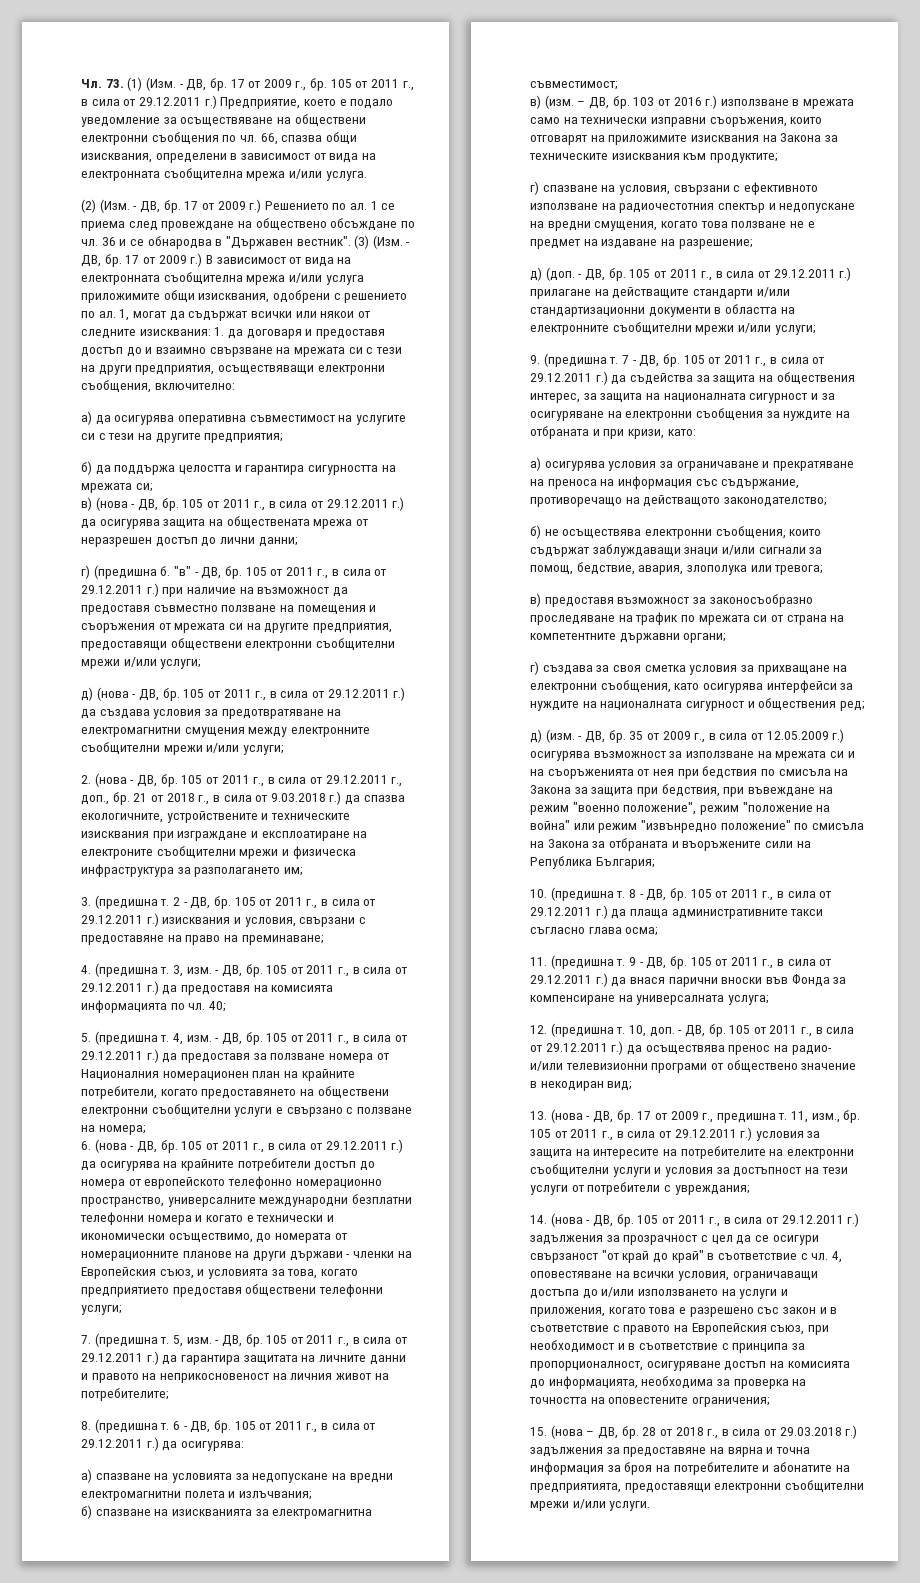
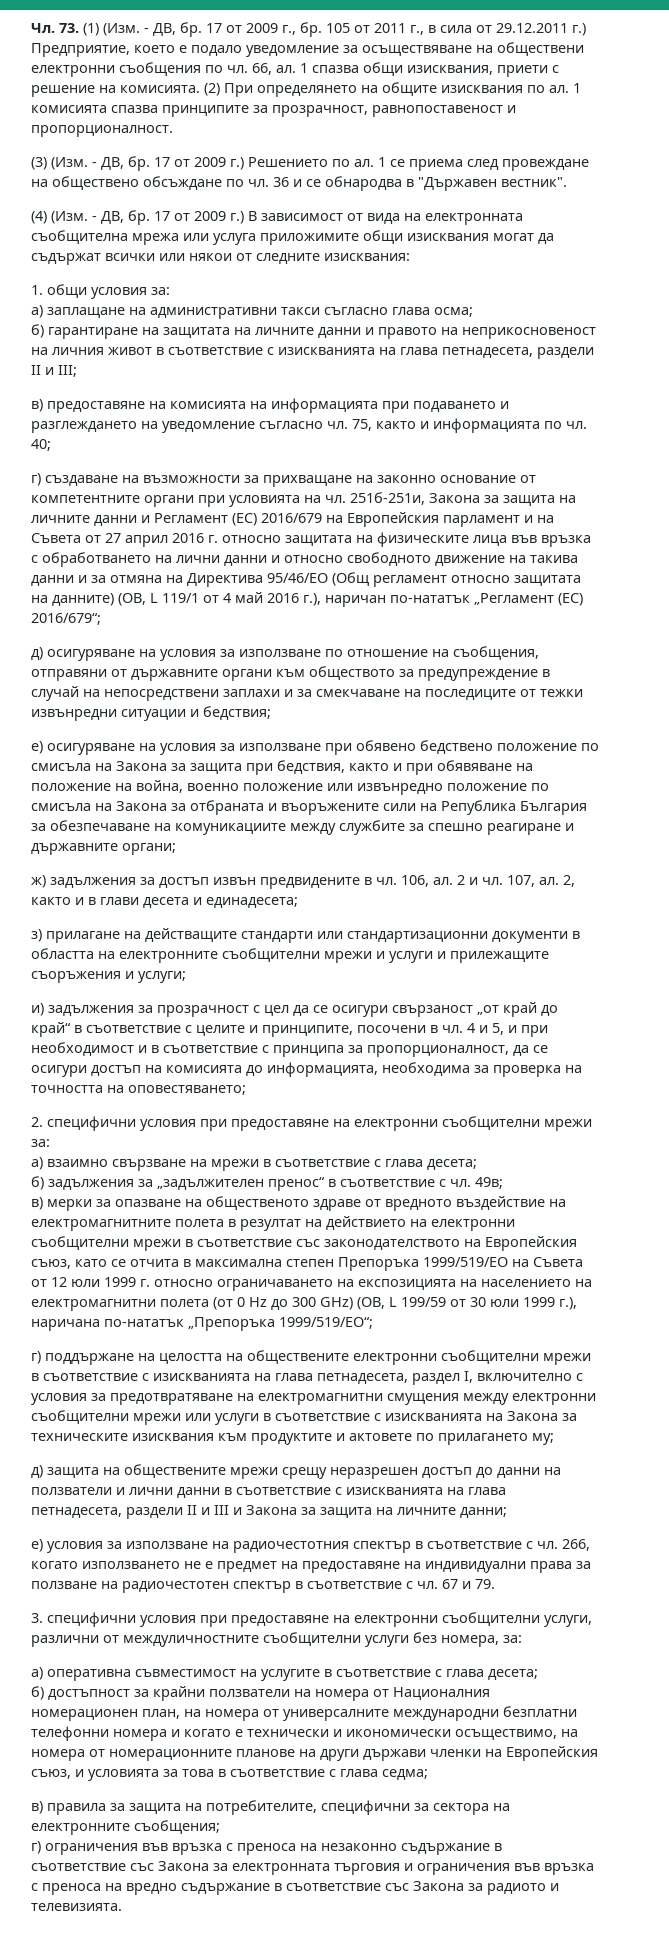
(278, 139) none -> [276,63,308,73] ал. 1
[155,153,376,163] [81,168,367,181] [81,199,96,213] определени в зависимост от вида на електронната съобщителна мрежа и/или услуга. // (2) -> [497,65,559,77] [31,82,581,97] [31,105,516,117] [31,125,173,137] [31,157,47,170] приети с решение на комисията. (2) При определянето на общите изисквания по ал. 1 комисията спазва принципите за прозрачност, равнопоставеност и пропорционалност. // (3)
[354,235,370,249] (3) -> [31,211,47,224] // (4)
[288,273,322,283] и/или -> [183,233,209,241] или
[198,290,408,303] [81,309,130,321] изисквания, одобрени с решението по ал. 1, -> [407,233,489,241] изисквания
[214,327,385,339] [81,347,402,357] [81,365,385,375] [81,380,235,393] [81,411,406,425] [81,433,284,443] [81,461,396,475] [81,483,153,493] [81,497,405,511] [81,516,368,529] [81,537,298,547] [81,565,387,579] [81,583,348,597] [81,605,377,615] [81,623,392,633] [81,638,395,651] [81,657,202,669] [81,687,406,701] [81,709,150,719] 1. да договаря и предоставя достъп до и взаимно свързване на мрежата си с тези на други предприятия, осъществяващи електронни съобщения, включително: // а) да осигурява оперативна съвместимост на услугите си с тези на другите предприятия; // б) да поддържа целостта и гарантира сигурността на мрежата си; // в) (нова - ДВ, бр. 105 от 2011 г., в сила от 29.12.2011 г.) да осигурява защита на обществената мрежа от неразрешен достъп до лични данни; // г) (предишна б. "в" - ДВ, бр. 105 от 2011 г., в сила от 29.12.2011 г.) при наличие на възможност да предоставя съвместно ползване на помещения и съоръжения от мрежата си на другите предприятия, предоставящи обществени електронни съобщителни мрежи и/или услуги; // д) (нова - ДВ, бр. 105 от 2011 г., в сила от 29.12.2011 г.) да създава -> [31,284,170,299] [31,305,473,319] [31,324,596,339] [31,347,594,359] [31,365,77,377] [31,398,509,413] [31,418,587,433] [31,439,51,451] [31,473,536,487] [31,492,576,507] [31,512,554,527] [31,532,591,547] [31,552,578,567] [31,572,581,587] [31,592,583,607] [31,613,101,625] [31,646,539,661] [31,666,550,681] [31,686,583,701] [31,706,271,721] [31,740,599,755] [31,760,533,775] [31,780,549,795] [31,800,587,815] [31,820,574,835] [31,843,176,855] [31,875,575,889] [31,897,298,908] [31,928,580,943] [31,948,549,963] [31,971,186,983] [31,1002,558,1017] [31,1022,548,1037] [31,1042,548,1057] [31,1062,582,1077] [31,1085,246,1095] [31,1116,592,1131] [31,1139,50,1147] [31,1157,477,1171] [31,1176,503,1191] [31,1196,566,1211] [31,1216,515,1231] [31,1236,577,1251] [31,1257,583,1271] [31,1277,592,1291] [31,1297,577,1311] [31,1317,373,1331] [31,1350,591,1365] [31,1371,583,1385] // 1. общи условия за: // а) заплащане на административни такси съгласно глава осма; // б) гарантиране на защитата на личните данни и правото на неприкосновеност на личния живот в съответствие с изискванията на глава петнадесета, раздели II и III; // в) предоставяне на комисията на информацията при подаването и разглеждането на уведомление съгласно чл. 75, както и информацията по чл. 40; // г) създаване на възможности за прихващане на законно основание от компетентните органи при условията на чл. 251б-251и, Закона за защита на личните данни и Регламент (ЕС) 2016/679 на Европейския парламент и на Съвета от 27 април 2016 г. относно защитата на физическите лица във връзка с обработването на лични данни и относно свободното движение на такива данни и за отмяна на Директива 95/46/EО (Общ регламент относно защитата на данните) (ОВ, L 119/1 от 4 май 2016 г.), наричан по-нататък „Регламент (ЕС) 2016/679“; // д) осигуряване на условия за използване по отношение на съобщения, отправяни от държавните органи към обществото за предупреждение в случай на непосредствени заплахи и за смекчаване на последиците от тежки извънредни ситуации и бедствия; // е) осигуряване на условия за използване при обявено бедствено положение по смисъла на Закона за защита при бедствия, както и при обявяване на положение на война, военно положение или извънредно положение по смисъла на Закона за отбраната и въоръжените сили на Република България за обезпечаване на комуникациите между службите за спешно реагиране и държавните органи; // ж) задължения за достъп извън предвидените в чл. 106, ал. 2 и чл. 107, ал. 2, както и в глави десета и единадесета; // з) прилагане на действащите стандарти или стандартизационни документи в областта на електронните съобщителни мрежи и услуги и прилежащите съоръжения и услуги; // и) задължения за прозрачност с цел да се осигури свързаност „от край до край“ в съответствие с целите и принципите, посочени в чл. 4 и 5, и при необходимост и в съответствие с принципа за пропорционалност, да се осигури достъп на комисията до информацията, необходима за проверка на точността на оповестяването; // 2. специфични условия при предоставяне на електронни съобщителни мрежи за: // а) взаимно свързване на мрежи в съответствие с глава десета; // б) задължения за „задължителен пренос“ в съответствие с чл. 49в; // в) мерки за опазване на общественото здраве от вредното въздействие на електромагнитните полета в резултат на действието на електронни съобщителни мрежи в съответствие със законодателството на Европейския съюз, като се отчита в максимална степен Препоръка 1999/519/ЕО на Съвета от 12 юли 1999 г. относно ограничаването на експозицията на населението на електромагнитни полета (от 0 Hz до 300 GHz) (ОВ, L 199/59 от 30 юли 1999 г.), наричана по-нататък „Препоръка 1999/519/ЕО“; // г) поддържане на целостта на обществените електронни съобщителни мрежи в съответствие с изискванията на глава петнадесета, раздел I, включително с
[290,727,370,737] [81,742,284,755] [81,773,403,787] [81,791,405,805] [81,811,350,823] [81,831,368,841] [81,846,356,859] [81,864,303,877] [81,895,376,909] [81,913,366,927] [81,935,324,945] [81,963,408,977] [81,981,334,995] [81,1000,226,1013] [81,1031,408,1045] [81,1049,389,1063] [81,1069,355,1081] [81,1086,389,1099] [81,1104,412,1117] [81,1125,146,1135] [81,1139,404,1153] [81,1158,375,1171] [81,1176,382,1189] [81,1197,164,1207] електронните съобщителни мрежи и/или услуги; // 2. (нова - ДВ, бр. 105 от 2011 г., в сила от 29.12.2011 г., доп., бр. 21 от 2018 г., в сила от 9.03.2018 г.) да спазва екологичните, устройствените и техническите изисквания при изграждане и експлоатиране на електроните съобщителни мрежи и физическа инфраструктура за разполагането им; // 3. (предишна т. 2 - ДВ, бр. 105 от 2011 г., в сила от 29.12.2011 г.) изисквания и условия, свързани с предоставяне на право на преминаване; // 4. (предишна т. 3, изм. - ДВ, бр. 105 от 2011 г., в сила от 29.12.2011 г.) да предоставя на комисията информацията по чл. 40; // 5. (предишна т. 4, изм. - ДВ, бр. 105 от 2011 г., в сила от 29.12.2011 г.) да предоставя за ползване номера от Националния номерационен план на крайните потребители, когато предоставянето на обществени електронни съобщителни услуги е свързано с ползване на номера; // 6. (нова - ДВ, бр. 105 от 2011 г., в сила от 29.12.2011 г.) да осигурява на крайните потребители достъп до номера от европейското телефонно номерационно пространство, -> [512,1393,596,1405] [31,1410,577,1425] [31,1433,554,1445] [31,1464,561,1479] [31,1487,506,1498] [31,1505,507,1519] [31,1539,590,1553] [31,1561,591,1573] [31,1579,495,1593] [31,1612,592,1627] [31,1632,522,1647] [31,1667,538,1681] [31,1686,490,1701] [31,1709,279,1721] електронни съобщителни мрежи или услуги в съответствие с изискванията на Закона за техническите изисквания към продуктите и актовете по прилагането му; // д) защита на обществените мрежи срещу неразрешен достъп до данни на ползватели и лични данни в съответствие с изискванията на глава петнадесета, раздели II и III и Закона за защита на личните данни; // е) условия за използване на радиочестотния спектър в съответствие с чл. 266, когато използването не е предмет на предоставяне на индивидуални права за ползване на радиочестотен спектър в съответствие с чл. 67 и 79. // 3. специфични условия при предоставяне на електронни съобщителни услуги, различни от междуличностните съобщителни услуги без номера, за: // а) оперативна съвместимост на услугите в съответствие с глава десета; // б) достъпност за крайни ползватели на номера от Националния номерационен план, на номера от
[256,1233,331,1243] до номерата -> [561,1729,578,1737] [31,1749,85,1761] на номера
[346,1254,351,1258] - -> (426, 1755) none
[287,1269,358,1279] [81,1284,383,1297] [81,1305,122,1315] [81,1333,408,1347] [81,1351,406,1365] [81,1373,389,1383] [81,1388,169,1401] [81,1419,376,1433] [81,1437,244,1451] [81,1469,393,1483] [81,1491,312,1501] [81,1505,373,1519] [530,81,618,90] [530,95,855,109] [530,117,823,127] [530,133,838,145] [529,153,778,163] [530,181,818,195] [530,203,856,213] [530,221,815,231] [530,239,753,249] [530,267,852,281] [530,287,790,299] [530,304,795,317] [530,322,816,335] [530,353,825,367] [530,371,855,385] [530,393,835,403] [530,408,850,421] [530,426,696,439] [530,457,854,471] [530,476,800,489] [530,495,827,507] [530,525,822,539] [530,544,823,557] [530,562,824,575] [530,593,813,607] [530,612,845,625] [530,633,727,643] [530,661,848,675] [530,680,854,693] [530,698,865,711] [530,729,845,743] [530,751,855,761] [530,766,849,779] [530,784,833,797] [530,802,831,815] [530,820,864,833] [530,838,811,851] [530,856,655,869] [530,887,832,901] [530,905,824,919] [530,927,659,936] [530,955,832,969] [530,973,847,987] [530,995,769,1005] [530,1023,855,1037] [530,1041,832,1055] [530,1060,857,1073] [530,1081,633,1091] [530,1109,861,1123] [530,1127,821,1141] [530,1146,854,1159] [530,1164,848,1177] [530,1182,750,1195] [530,1213,860,1227] [530,1235,819,1245] [530,1250,842,1263] [530,1271,818,1281] [530,1287,788,1299] [530,1307,838,1317] [530,1323,829,1335] [530,1340,805,1353] [530,1361,850,1371] [530,1376,807,1389] [529,1397,770,1407] [530,1425,858,1439] [530,1447,810,1457] [530,1462,850,1475] [530,1480,864,1493] [530,1499,651,1511] това, когато предприятието предоставя обществени телефонни услуги; // 7. (предишна т. 5, изм. - ДВ, бр. 105 от 2011 г., в сила от 29.12.2011 г.) да гарантира защитата на личните данни и правото на неприкосновеност на личния живот на потребителите; // 8. (предишна т. 6 - ДВ, бр. 105 от 2011 г., в сила от 29.12.2011 г.) да осигурява: // а) спазване на условията за недопускане на вредни електромагнитни полета и излъчвания; // б) спазване на изискванията за електромагнитна съвместимост; // в) (изм. – ДВ, бр. 103 от 2016 г.) използване в мрежата само на технически изправни съоръжения, които отговарят на приложимите изисквания на Закона за техническите изисквания към продуктите; // г) спазване на условия, свързани с ефективното използване на радиочестотния спектър и недопускане на вредни смущения, когато това ползване не е предмет на издаване на разрешение; // д) (доп. - ДВ, бр. 105 от 2011 г., в сила от 29.12.2011 г.) прилагане на действащите стандарти и/или стандартизационни документи в областта на електронните съобщителни мрежи и/или услуги; // 9. (предишна т. 7 - ДВ, бр. 105 от 2011 г., в сила от 29.12.2011 г.) да съдейства за защита на обществения интерес, за защита на националната сигурност и за осигуряване на електронни съобщения за нуждите на отбраната и при кризи, като: // а) осигурява условия за ограничаване и прекратяване на преноса на информация със съдържание, противоречащо на действащото законодателство; // б) не осъществява електронни съобщения, които съдържат заблуждаващи знаци и/или сигнали за помощ, бедствие, авария, злополука или тревога; // в) предоставя възможност за законосъобразно проследяване на трафик по мрежата си от страна на компетентните държавни органи; // г) създава за своя сметка условия за прихващане на електронни съобщения, като осигурява интерфейси за нуждите на националната сигурност и обществения ред; // д) (изм. - ДВ, бр. 35 от 2009 г., в сила от 12.05.2009 г.) осигурява възможност за използване на мрежата си и на съоръженията от нея при бедствия по смисъла на Закона за защита при бедствия, при въвеждане на режим "военно положение", режим "положение на война" или режим "извънредно положение" по смисъла на Закона за отбраната и въоръжените сили на Република България; // 10. (предишна т. 8 - ДВ, бр. 105 от 2011 г., в сила от 29.12.2011 г.) да плаща административните такси съгласно глава осма; // 11. (предишна т. 9 - ДВ, бр. 105 от 2011 г., в сила от 29.12.2011 г.) да внася парични вноски във Фонда за компенсиране на универсалната услуга; // 12. (предишна т. 10, доп. - ДВ, бр. 105 от 2011 г., в сила от 29.12.2011 г.) да осъществява пренос на радио- и/или телевизионни програми от обществено значение в некодиран вид; // 13. (нова - ДВ, бр. 17 от 2009 г., предишна т. 11, изм., бр. 105 от 2011 г., в сила от 29.12.2011 г.) условия за защита на интересите на потребителите на електронни съобщителни услуги и условия за достъпност на тези услуги от потребители с увреждания; // 14. (нова - ДВ, бр. 105 от 2011 г., в сила от 29.12.2011 г.) задължения за прозрачност с цел да се осигури свързаност "от край до край" в съответствие с чл. 4, оповестяване на всички условия, ограничаващи достъпа до и/или използването на услуги и приложения, когато това е разрешено със закон и в съответствие с правото на Европейския съюз, при необходимост и в съответствие с принципа за пропорционалност, осигуряване достъп на комисията до информацията, необходима за проверка на точността на оповестените ограничения; // 15. (нова – ДВ, бр. 28 от 2018 г., в сила от 29.03.2018 г.) задължения за предоставяне на вярна и точна информация за броя на потребителите и абонатите на предприятията, предоставящи електронни съобщителни мрежи и/или услуги. -> [182,1769,428,1780] [31,1800,510,1815] [31,1820,220,1835] [31,1841,502,1855] [31,1861,594,1875] [31,1881,559,1895] [31,1903,122,1911] това в съответствие с глава седма; // в) правила за защита на потребителите, специфични за сектора на електронните съобщения; // г) ограничения във връзка с преноса на незаконно съдържание в съответствие със Закона за електронната търговия и ограничения във връзка с преноса на вредно съдържание в съответствие със Закона за радиото и телевизията.

